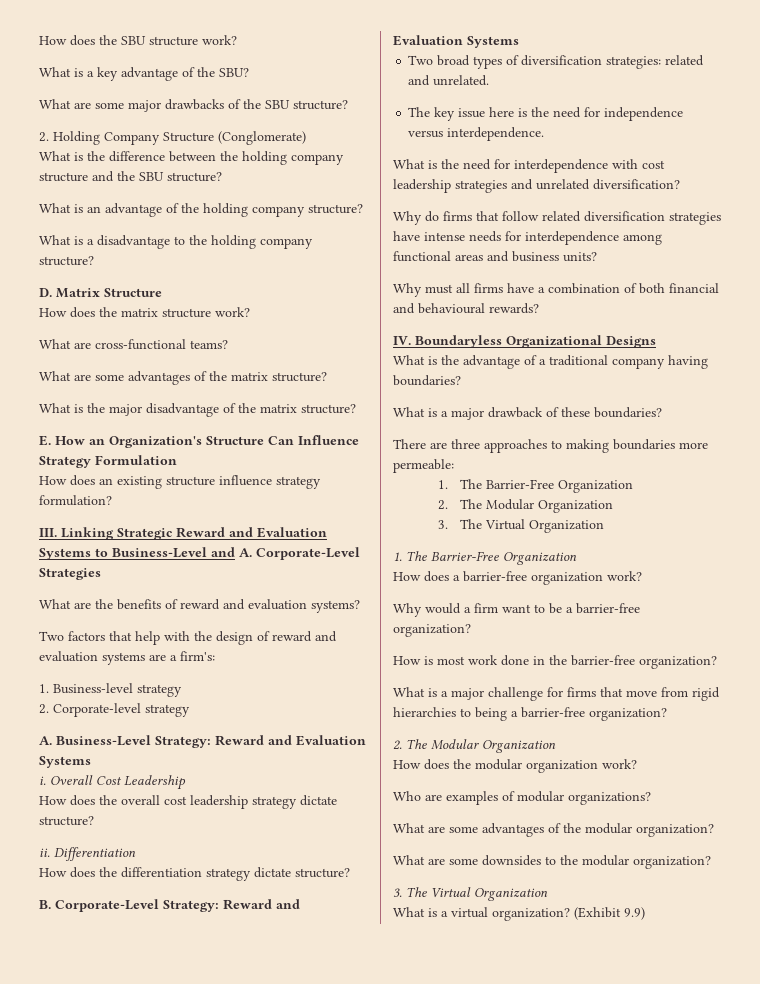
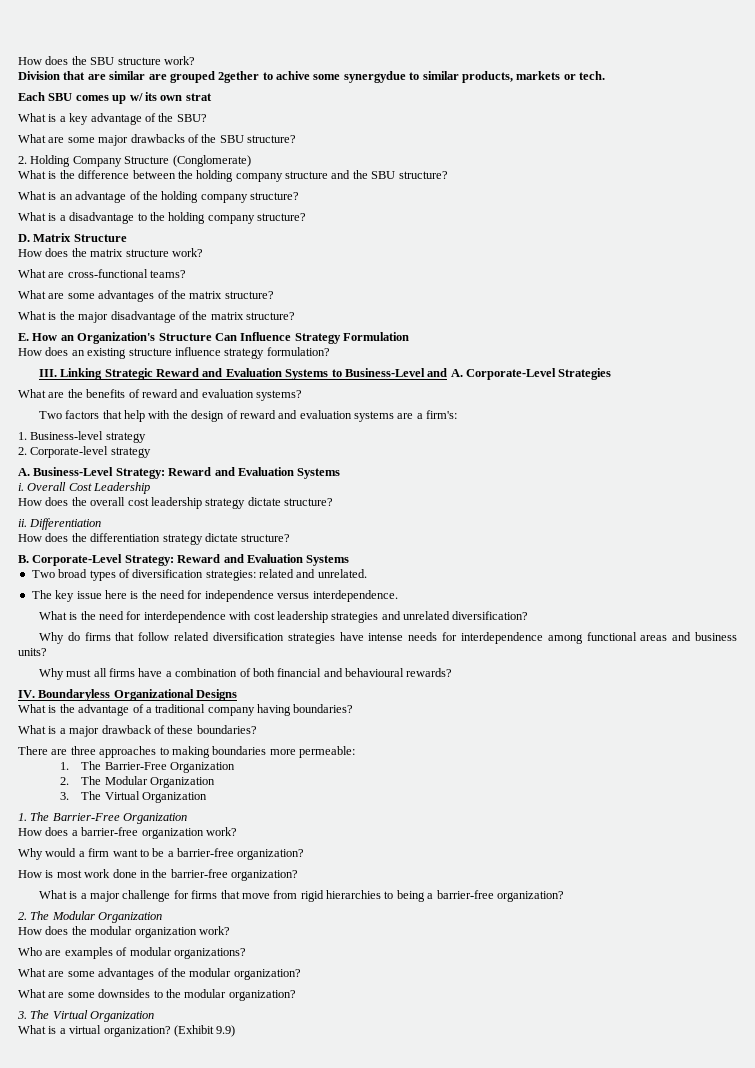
(237, 40) none -> [18,71,605,83] [18,92,212,104] // Division that are similar are grouped 2gether to achive some synergydue to similar products, markets or tech. // Each SBU comes up w/ its own strat

